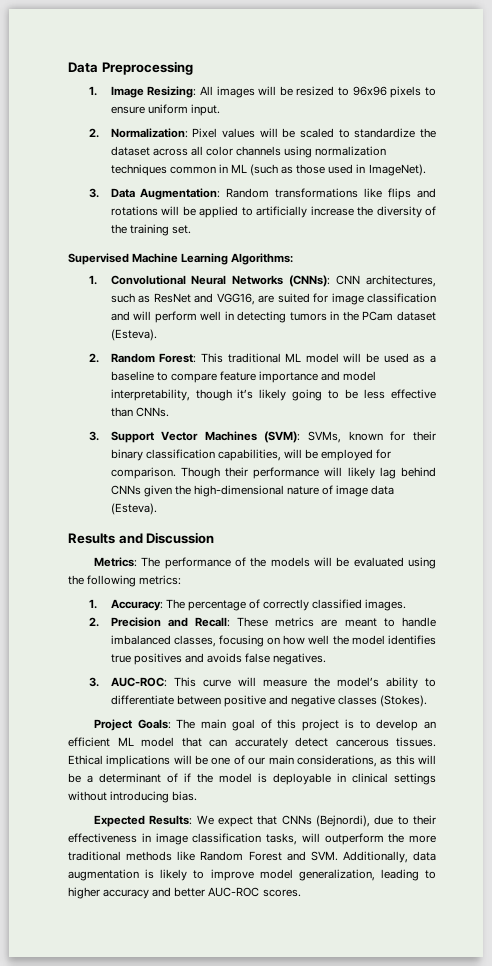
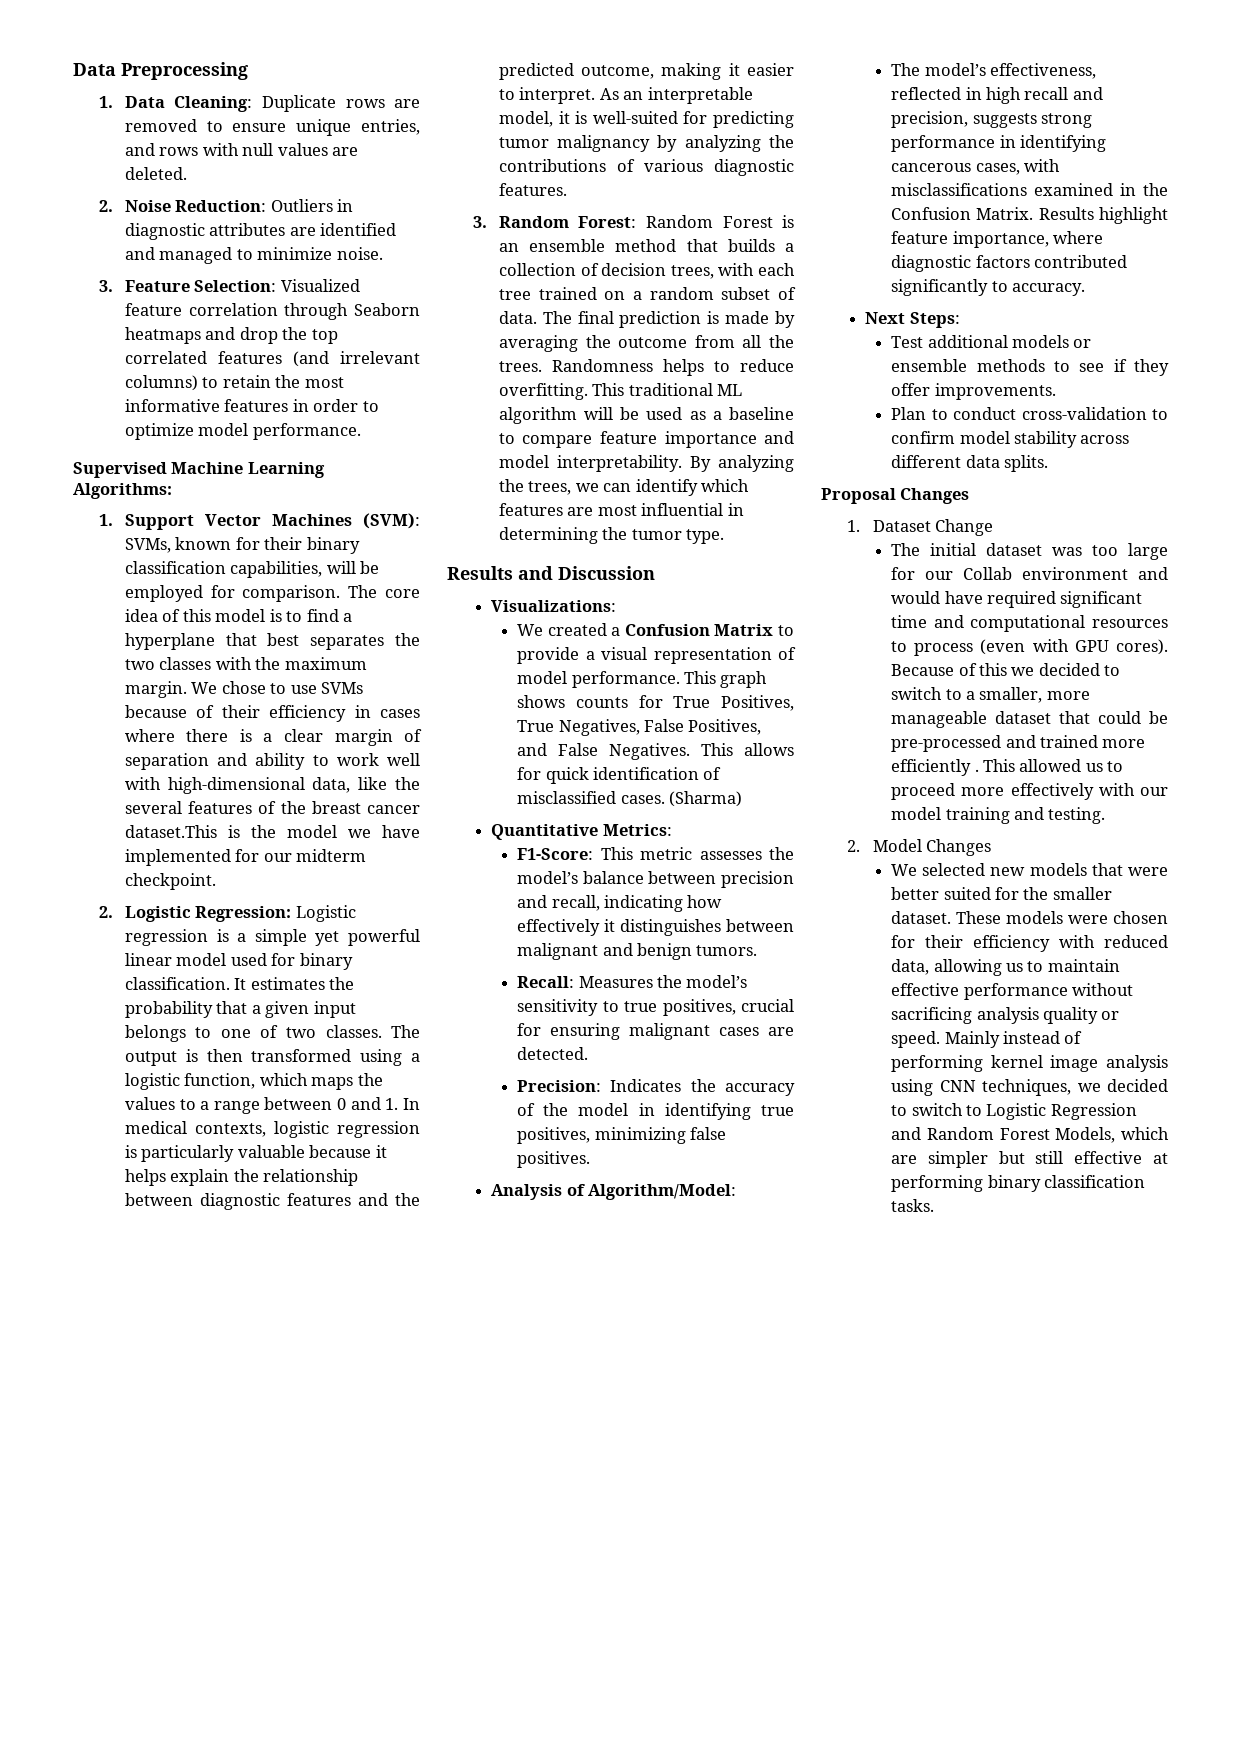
[110,86,437,98] [110,104,220,116] [89,128,436,138] [110,146,387,158] [110,164,426,176] [89,188,436,200] [110,206,437,218] [110,224,191,236] [68,253,294,265] [89,275,436,287] [110,293,436,305] [110,311,436,323] [110,329,157,341] [89,353,437,363] [110,371,377,383] [110,389,436,401] [110,407,169,417] [89,431,100,441] Image Resizing: All images will be resized to 96x96 pixels to ensure uniform input. // 2. Normalization: Pixel values will be scaled to standardize the dataset across all color channels using normalization techniques common in ML (such as those used in ImageNet). // 3. Data Augmentation: Random transformations like flips and rotations will be applied to artificially increase the diversity of the training set. // Supervised Machine Learning Algorithms: // 1. Convolutional Neural Networks (CNNs): CNN architectures, such as ResNet and VGG16, are suited for image classification and will perform well in detecting tumors in the PCam dataset (Esteva). // 2. Random Forest: This traditional ML model will be used as a baseline to compare feature importance and model interpretability, though it’s likely going to be less effective than CNNs. // 3. -> [124,95,421,112] [124,119,421,136] [124,143,359,156] [124,167,187,180] [98,199,354,212] [124,223,397,240] [124,247,383,264] [98,279,360,292] [124,303,420,320] [124,327,338,344] [124,351,420,367] [124,375,344,391] [124,399,379,412] [124,423,361,440] [73,462,325,478] [73,483,172,499] [98,514,113,526] Data Cleaning: Duplicate rows are removed to ensure unique entries, and rows with null values are deleted. // 2. Noise Reduction: Outliers in diagnostic attributes are identified and managed to minimize noise. // 3. Feature Selection: Visualized feature correlation through Seaborn heatmaps and drop the top correlated features (and irrelevant columns) to retain the most informative features in order to optimize model performance. // Supervised Machine Learning Algorithms: // 1.
[180,467,437,479] [110,485,395,497] [110,503,157,515] [68,532,215,544] [93,557,437,569] [68,575,182,587] [89,599,407,611] [89,617,436,627] [110,635,436,647] [110,653,327,665] [89,677,436,689] [110,695,428,707] [93,719,436,731] [68,737,436,749] [68,755,437,767] [68,773,436,785] [68,791,198,803] [93,815,437,827] [68,833,436,845] [68,851,436,863] [68,869,436,881] [68,887,301,899] Though their performance will likely lag behind CNNs given the high-dimensional nature of image data (Esteva). // Results and Discussion // Metrics: The performance of the models will be evaluated using the following metrics: // 1. Accuracy: The percentage of correctly classified images. // 2. Precision and Recall: These metrics are meant to handle imbalanced classes, focusing on how well the model identifies true positives and avoids false negatives. // 3. AUC-ROC: This curve will measure the model’s ability to differentiate between positive and negative classes (Stokes). // Project Goals: The main goal of this project is to develop an efficient ML model that can accurately detect cancerous tissues. Ethical implications will be one of our main considerations, as this will be a determinant of if the model is deployable in clinical settings without introducing bias. // Expected Results: We expect that CNNs (Bejnordi), due to their effectiveness in image classification tasks, will outperform the more traditional methods like Random Forest and SVM. Additionally, data augmentation is likely to improve model generalization, leading to higher accuracy and better AUC-ROC scores. -> [348,585,421,598] [124,609,353,622] [124,633,421,650] [124,657,367,670] [124,681,364,698] [124,705,420,722] [124,729,423,746] [124,753,421,770] [124,777,421,794] [124,801,421,814] [124,825,420,838] [124,849,367,866] [124,873,216,890] [98,905,356,922] [124,929,421,946] [124,953,353,970] [124,977,355,990] [124,1001,356,1018] [124,1025,421,1042] [124,1049,421,1066] [124,1073,383,1090] [124,1097,421,1114] [124,1121,420,1138] [124,1145,387,1162] [124,1169,359,1186] [124,1193,421,1210] [498,63,794,80] [498,87,753,104] [498,111,794,128] [498,135,794,152] [498,159,794,176] [498,183,567,196] [472,215,794,228] [498,239,794,252] [498,263,795,279] [498,287,796,300] [498,311,795,328] [498,335,794,352] [498,359,794,376] [498,383,743,400] [498,407,794,424] [498,431,794,448] [498,455,794,472] [498,479,750,496] [498,503,744,516] [498,527,725,544] [447,566,655,580] [491,600,617,612] [517,623,794,636] [517,647,796,664] [517,671,768,688] [517,695,794,711] [517,719,762,736] [517,743,794,760] [517,767,722,784] [517,791,743,807] [491,824,672,840] [517,847,794,860] [517,871,794,888] [517,895,723,912] [517,919,794,936] [517,943,758,960] [517,975,748,988] [517,999,794,1016] [517,1023,794,1040] [517,1047,589,1060] [517,1079,795,1096] [517,1103,794,1120] [517,1127,727,1144] [517,1151,591,1168] [491,1184,737,1200] [891,63,1097,79] [891,87,1103,104] [891,111,1093,128] [891,135,1107,152] [891,159,1061,175] [891,183,1168,196] [891,207,1168,224] [891,231,1104,248] [891,255,1128,272] [891,279,1086,296] [865,312,960,328] [891,335,1092,348] [891,359,1169,376] [891,383,1056,400] [891,407,1168,420] [891,431,1130,448] [891,455,1049,472] [821,488,970,504] [846,519,994,536] [891,543,1168,560] [891,567,1168,580] [891,591,1143,608] [891,615,1168,632] [891,639,1168,656] [891,663,1121,676] [891,687,1090,703] [891,711,1168,728] [891,735,1146,752] [891,759,1124,776] [891,783,1168,800] [891,807,1106,824] [846,839,992,856] [891,863,1168,876] [891,887,1112,900] [891,911,1168,924] [891,935,1168,952] [891,959,1120,976] [891,983,1134,1000] [891,1007,1120,1024] [891,1031,1083,1048] [891,1055,1168,1072] [891,1079,1168,1096] [891,1103,1137,1120] [891,1127,1169,1143] [891,1151,1168,1168] [891,1175,1146,1192] [891,1199,935,1212] The core idea of this model is to find a hyperplane that best separates the two classes with the maximum margin. We chose to use SVMs because of their efficiency in cases where there is a clear margin of separation and ability to work well with high-dimensional data, like the several features of the breast cancer dataset.This is the model we have implemented for our midterm checkpoint. // 2. Logistic Regression: Logistic regression is a simple yet powerful linear model used for binary classification. It estimates the probability that a given input belongs to one of two classes. The output is then transformed using a logistic function, which maps the values to a range between 0 and 1. In medical contexts, logistic regression is particularly valuable because it helps explain the relationship between diagnostic features and the predicted outcome, making it easier to interpret. As an interpretable model, it is well-suited for predicting tumor malignancy by analyzing the contributions of various diagnostic features. // 3. Random Forest: Random Forest is an ensemble method that builds a collection of decision trees, with each tree trained on a random subset of data. The final prediction is made by averaging the outcome from all the trees. Randomness helps to reduce overfitting. This traditional ML algorithm will be used as a baseline to compare feature importance and model interpretability. By analyzing the trees, we can identify which features are most influential in determining the tumor type. // Results and Discussion // Visualizations: // We created a Confusion Matrix to provide a visual representation of model performance. This graph shows counts for True Positives, True Negatives, False Positives, and False Negatives. This allows for quick identification of misclassified cases. (Sharma) // Quantitative Metrics: // F1-Score: This metric assesses the model’s balance between precision and recall, indicating how effectively it distinguishes between malignant and benign tumors. // Recall: Measures the model’s sensitivity to true positives, crucial for ensuring malignant cases are detected. // Precision: Indicates the accuracy of the model in identifying true positives, minimizing false positives. // Analysis of Algorithm/Model: // The model’s effectiveness, reflected in high recall and precision, suggests strong performance in identifying cancerous cases, with misclassifications examined in the Confusion Matrix. Results highlight feature importance, where diagnostic factors contributed significantly to accuracy. // Next Steps: // Test additional models or ensemble methods to see if they offer improvements. // Plan to conduct cross-validation to confirm model stability across different data splits. // Proposal Changes // 1. Dataset Change // The initial dataset was too large for our Collab environment and would have required significant time and computational resources to process (even with GPU cores). Because of this we decided to switch to a smaller, more manageable dataset that could be pre-processed and trained more efficiently . This allowed us to proceed more effectively with our model training and testing. // 2. Model Changes // We selected new models that were better suited for the smaller dataset. These models were chosen for their efficiency with reduced data, allowing us to maintain effective performance without sacrificing analysis quality or speed. Mainly instead of performing kernel image analysis using CNN techniques, we decided to switch to Logistic Regression and Random Forest Models, which are simpler but still effective at performing binary classification tasks.

